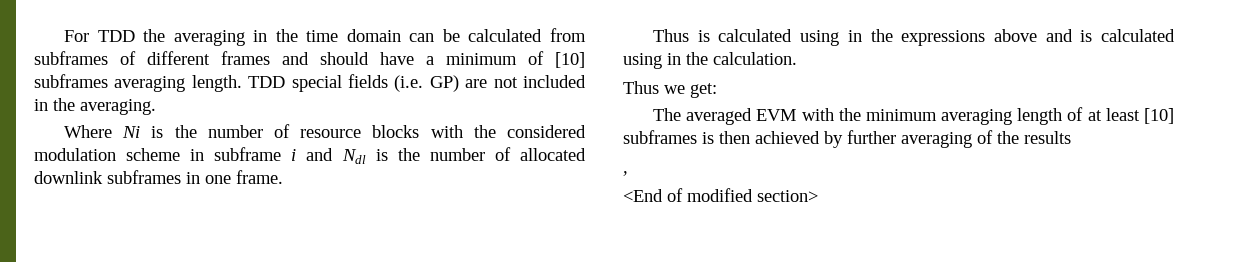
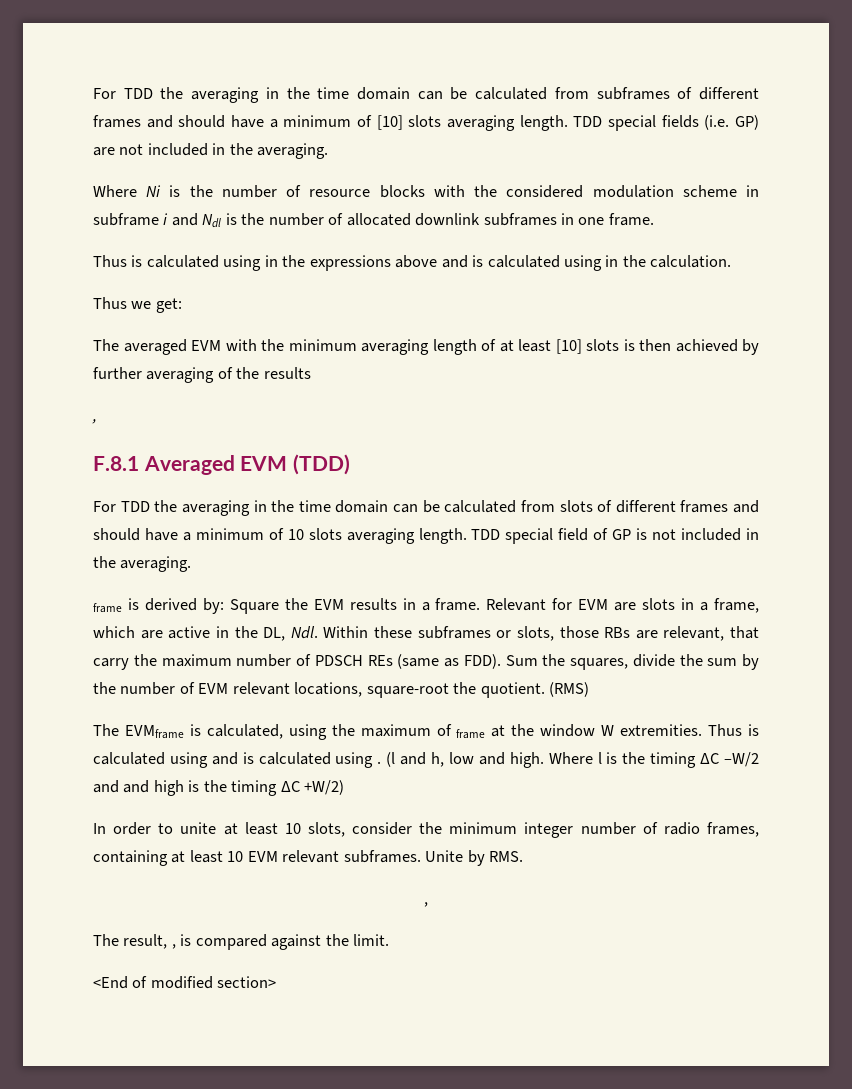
[34,74,108,88] subframes -> [408,115,442,127] slots
[623,130,697,144] subframes -> [586,339,619,351] slots
(628, 173) none -> [93,454,350,475] [93,500,759,516] [93,528,760,544] [93,556,192,572] [93,598,760,614] [93,626,759,641] [93,654,759,670] [93,682,590,698] [93,724,760,740] [93,752,760,768] [93,780,345,796] [93,822,759,838] [93,850,524,866] [424,902,428,907] [93,934,390,950] // F.8.1 Averaged EVM (TDD) // For TDD the averaging in the time domain can be calculated from slots of different frames and should have a minimum of 10 slots averaging length. TDD special field of GP is not included in the averaging. // frame is derived by: Square the EVM results in a frame. Relevant for EVM are slots in a frame, which are active in the DL, Ndl. Within these subframes or slots, those RBs are relevant, that carry the maximum number of PDSCH REs (same as FDD). Sum the squares, divide the sum by the number of EVM relevant locations, square-root the quotient. (RMS) // The EVMframe is calculated, using the maximum of frame at the window W extremities. Thus is calculated using and is calculated using . (l and h, low and high. Where l is the timing ΔC –W/2 and and high is the timing ΔC +W/2) // In order to unite at least 10 slots, consider the minimum integer number of radio frames, containing at least 10 EVM relevant subframes. Unite by RMS. // , // The result, , is compared against the limit.

